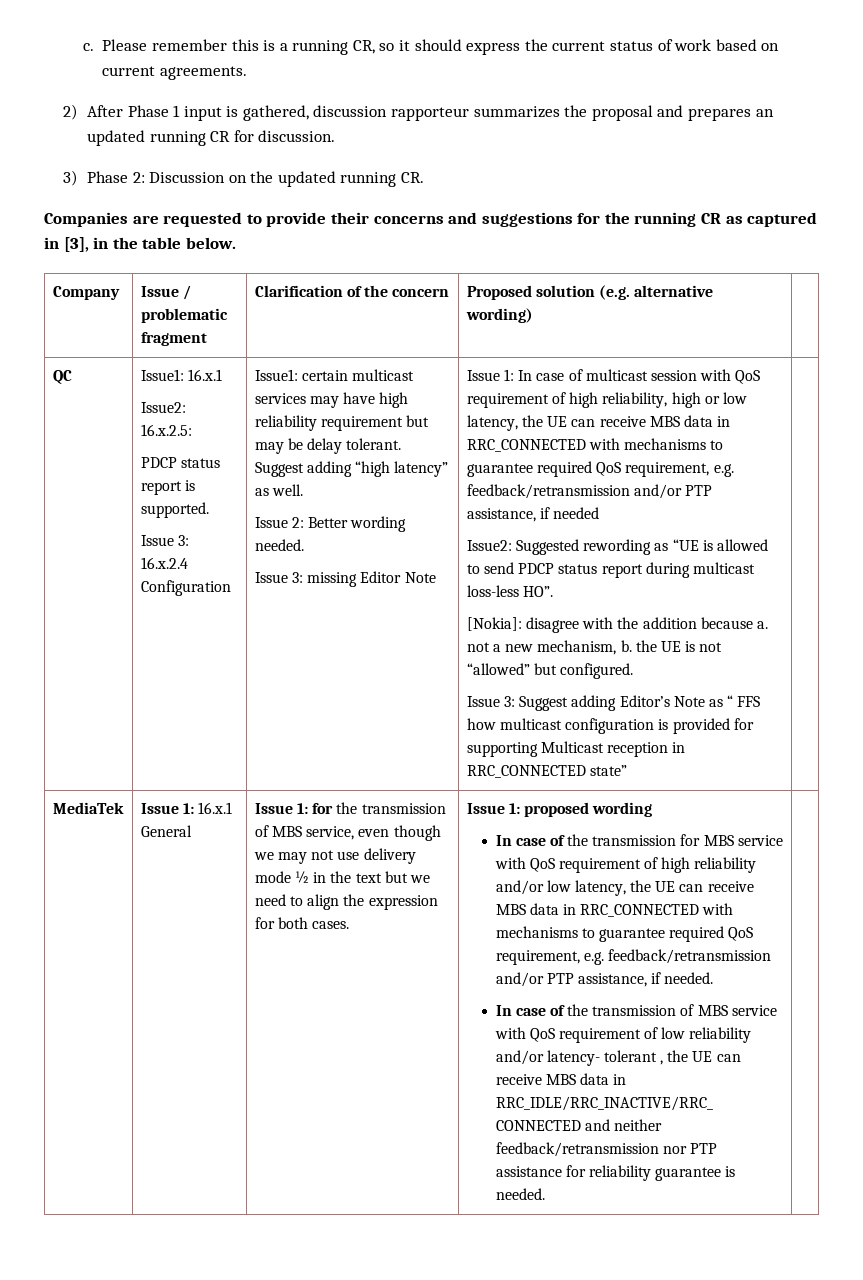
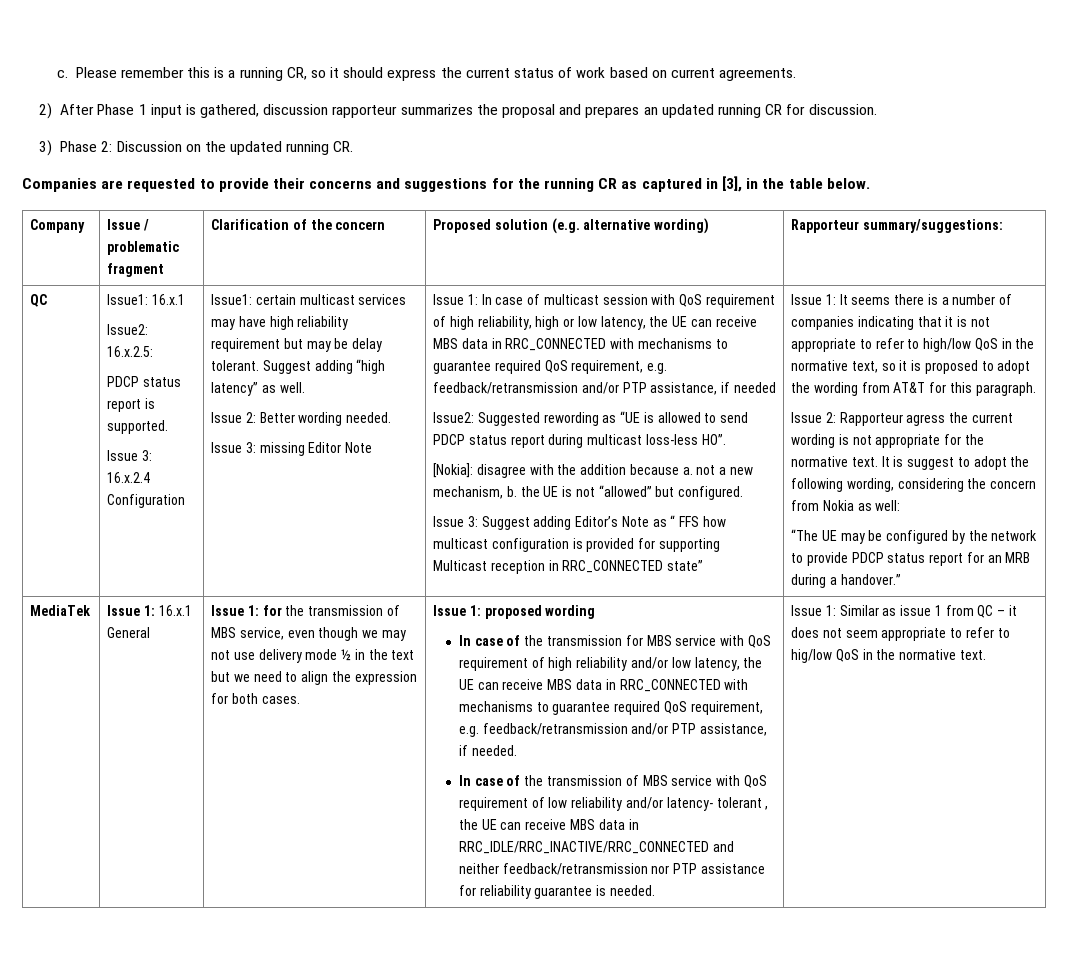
(533, 315) none -> [791,219,1003,233] Rapporteur summary/suggestions:
(628, 770) none -> [791,294,1013,305] [791,316,990,330] [791,338,1035,352] [791,360,1031,374] [791,382,1036,396] [791,412,1013,426] [791,434,984,448] [791,456,1030,470] [791,478,1037,492] [791,500,901,511] [791,529,1038,544] [791,552,1031,566] [791,574,901,588] Issue 1: It seems there is a number of companies indicating that it is not appropriate to refer to high/low QoS in the normative text, so it is proposed to adopt the wording from AT&T for this paragraph. // Issue 2: Rapporteur agress the current wording is not appropriate for the normative text. It is suggest to adopt the following wording, considering the concern from Nokia as well: // “The UE may be configured by the network to provide PDCP status report for an MRB during a handover.”
(545, 1194) none -> [791,605,1018,618] [791,627,1010,641] [791,649,986,663] Issue 1: Similar as issue 1 from QC – it does not seem appropriate to refer to hig/low QoS in the normative text.

